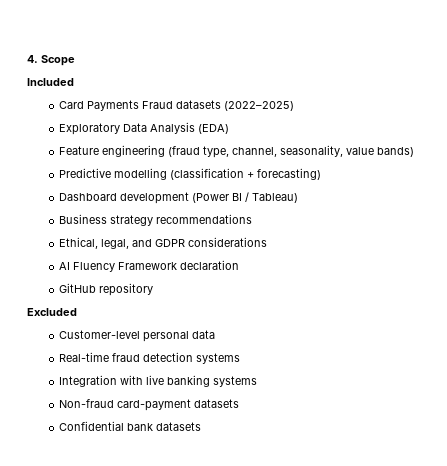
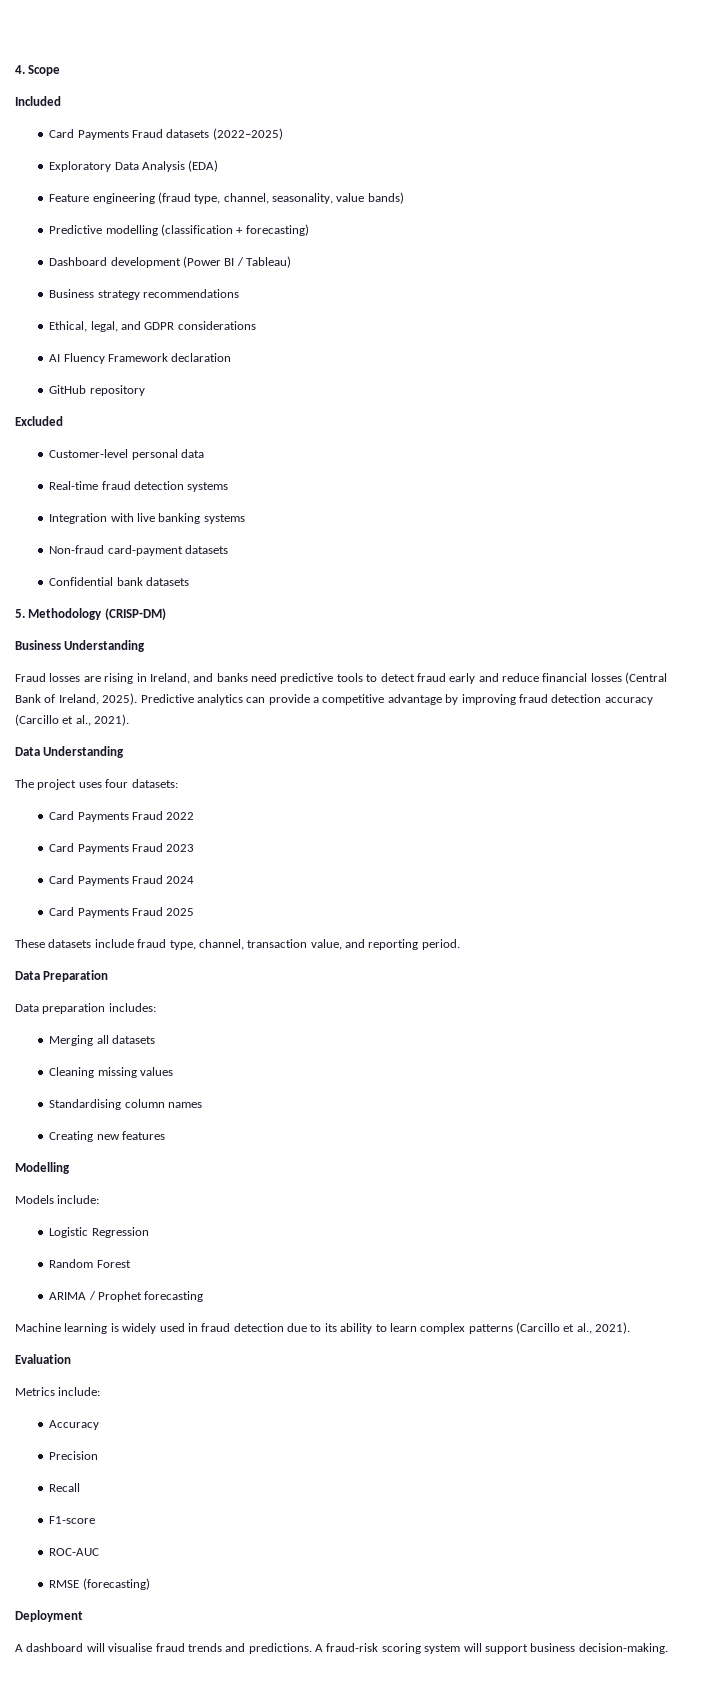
(202, 426) none -> [15,608,166,620] [15,640,146,652] [15,672,668,684] [15,693,653,705] [15,714,130,726] [15,746,125,758] [15,779,178,790] [49,811,195,822] [49,843,195,854] [49,875,195,886] [49,907,195,918] [15,939,460,950] [15,970,109,982] [15,1003,156,1014] [49,1035,155,1046] [49,1067,173,1078] [49,1099,202,1110] [49,1131,165,1142] [15,1162,70,1174] [15,1195,100,1204] [49,1227,149,1238] [49,1259,131,1268] [49,1291,204,1302] [15,1322,631,1334] [15,1354,71,1364] [15,1387,101,1396] [49,1420,100,1430] [49,1451,99,1460] [49,1483,81,1492] [49,1516,96,1524] [49,1548,100,1556] [49,1578,150,1590] [15,1610,83,1622] [15,1643,668,1654] // 5. Methodology (CRISP-DM) // Business Understanding // Fraud losses are rising in Ireland, and banks need predictive tools to detect fraud early and reduce financial losses (Central Bank of Ireland, 2025). Predictive analytics can provide a competitive advantage by improving fraud detection accuracy (Carcillo et al., 2021). // Data Understanding // The project uses four datasets: // Card Payments Fraud 2022 // Card Payments Fraud 2023 // Card Payments Fraud 2024 // Card Payments Fraud 2025 // These datasets include fraud type, channel, transaction value, and reporting period. // Data Preparation // Data preparation includes: // Merging all datasets // Cleaning missing values // Standardising column names // Creating new features // Modelling // Models include: // Logistic Regression // Random Forest // ARIMA / Prophet forecasting // Machine learning is widely used in fraud detection due to its ability to learn complex patterns (Carcillo et al., 2021). // Evaluation // Metrics include: // Accuracy // Precision // Recall // F1-score // ROC-AUC // RMSE (forecasting) // Deployment // A dashboard will visualise fraud trends and predictions. A fraud-risk scoring system will support business decision-making.

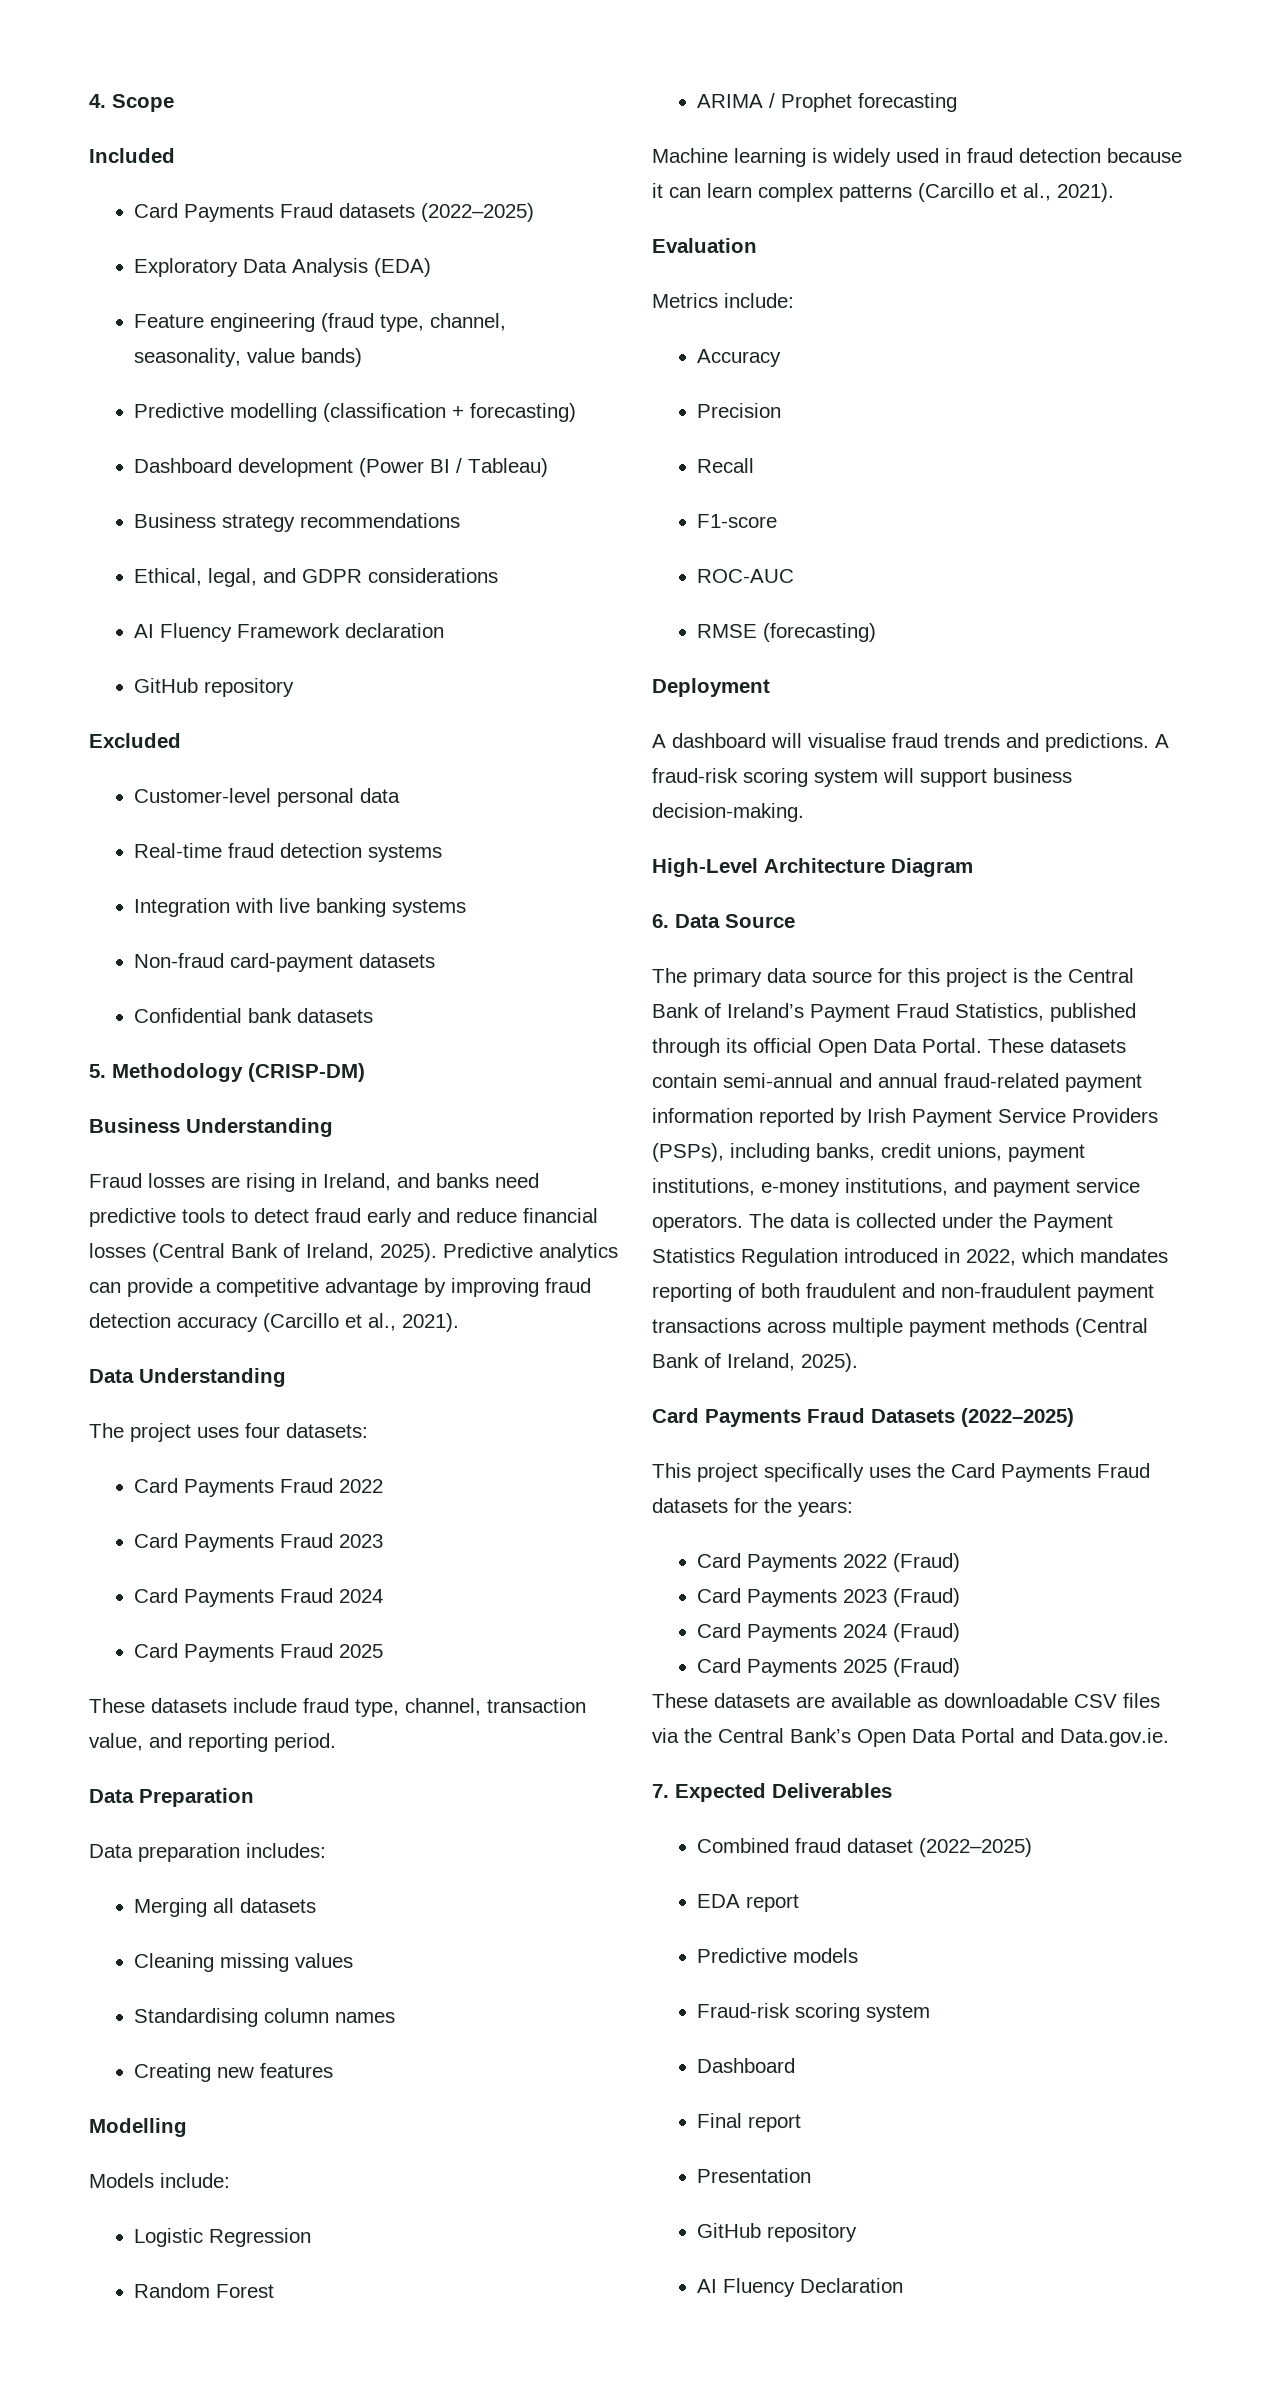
[287,1323,387,1334] due to its ability to -> [1107,148,1182,163] [652,183,701,198] because it can
(668, 1648) none -> [652,858,973,877] [652,914,795,928] [652,968,1134,987] [652,1003,1136,1022] [652,1038,1126,1057] [652,1073,1142,1092] [652,1108,1158,1127] [652,1143,1085,1162] [652,1178,1140,1197] [652,1213,1113,1232] [652,1248,1168,1267] [652,1283,1154,1302] [652,1318,1148,1337] [652,1353,858,1372] [652,1408,1074,1427] [652,1463,1150,1482] [652,1498,853,1517] [697,1553,961,1572] [697,1588,961,1607] [697,1623,961,1642] [697,1658,961,1677] [652,1693,1160,1708] [652,1728,1169,1747] [652,1783,892,1802] [697,1838,1033,1857] [697,1894,800,1912] [697,1948,859,1963] [697,2003,931,2022] [697,2058,796,2073] [697,2113,802,2132] [697,2168,812,2183] [697,2223,858,2242] [697,2278,904,2297] // High-Level Architecture Diagram // 6. Data Source // The primary data source for this project is the Central Bank of Ireland’s Payment Fraud Statistics, published through its official Open Data Portal. These datasets contain semi‑annual and annual fraud‑related payment information reported by Irish Payment Service Providers (PSPs), including banks, credit unions, payment institutions, e‑money institutions, and payment service operators. The data is collected under the Payment Statistics Regulation introduced in 2022, which mandates reporting of both fraudulent and non‑fraudulent payment transactions across multiple payment methods (Central Bank of Ireland, 2025). // Card Payments Fraud Datasets (2022–2025) // This project specifically uses the Card Payments Fraud datasets for the years: // Card Payments 2022 (Fraud) // Card Payments 2023 (Fraud) // Card Payments 2024 (Fraud) // Card Payments 2025 (Fraud) // These datasets are available as downloadable CSV files via the Central Bank’s Open Data Portal and Data.gov.ie. // 7. Expected Deliverables // Combined fraud dataset (2022–2025) // EDA report // Predictive models // Fraud-risk scoring system // Dashboard // Final report // Presentation // GitHub repository // AI Fluency Declaration

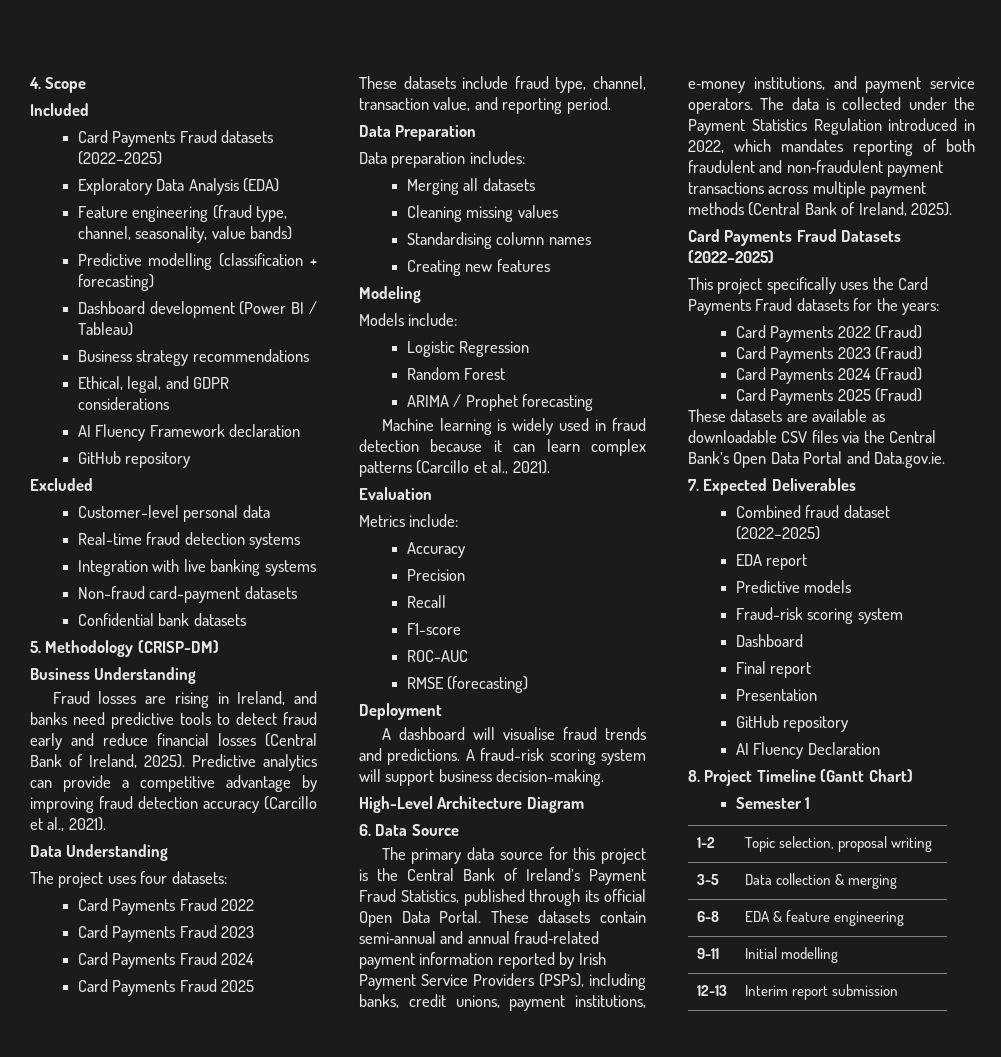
[89,2118,187,2137] Modelling -> [359,286,421,303] Modeling
(904, 2285) none -> [688,769,913,786] [735,797,811,809] [696,837,715,848] [744,836,932,852] [696,874,719,885] [744,873,897,889] [696,911,719,922] [744,910,904,926] [696,948,719,959] [744,947,838,963] [696,985,727,996] [744,984,898,1000] // 8. Project Timeline (Gantt Chart) // Semester 1 // 1-2 | Topic selection, proposal writing // 3-5 | Data collection & merging // 6-8 | EDA & feature engineering // 9-11 | Initial modelling // 12-13 | Interim report submission

